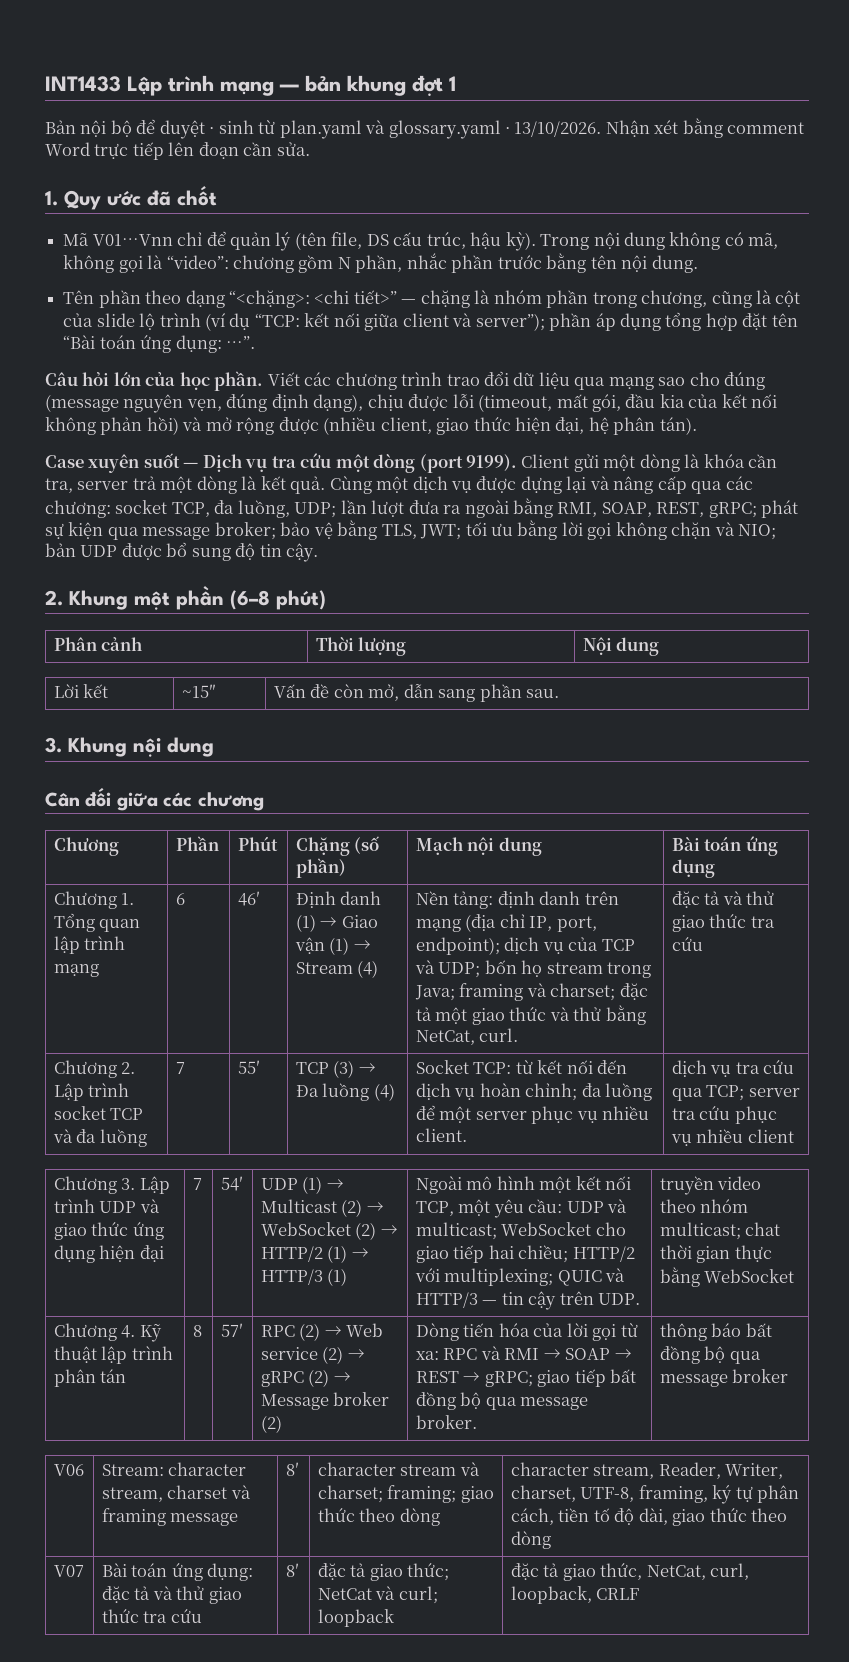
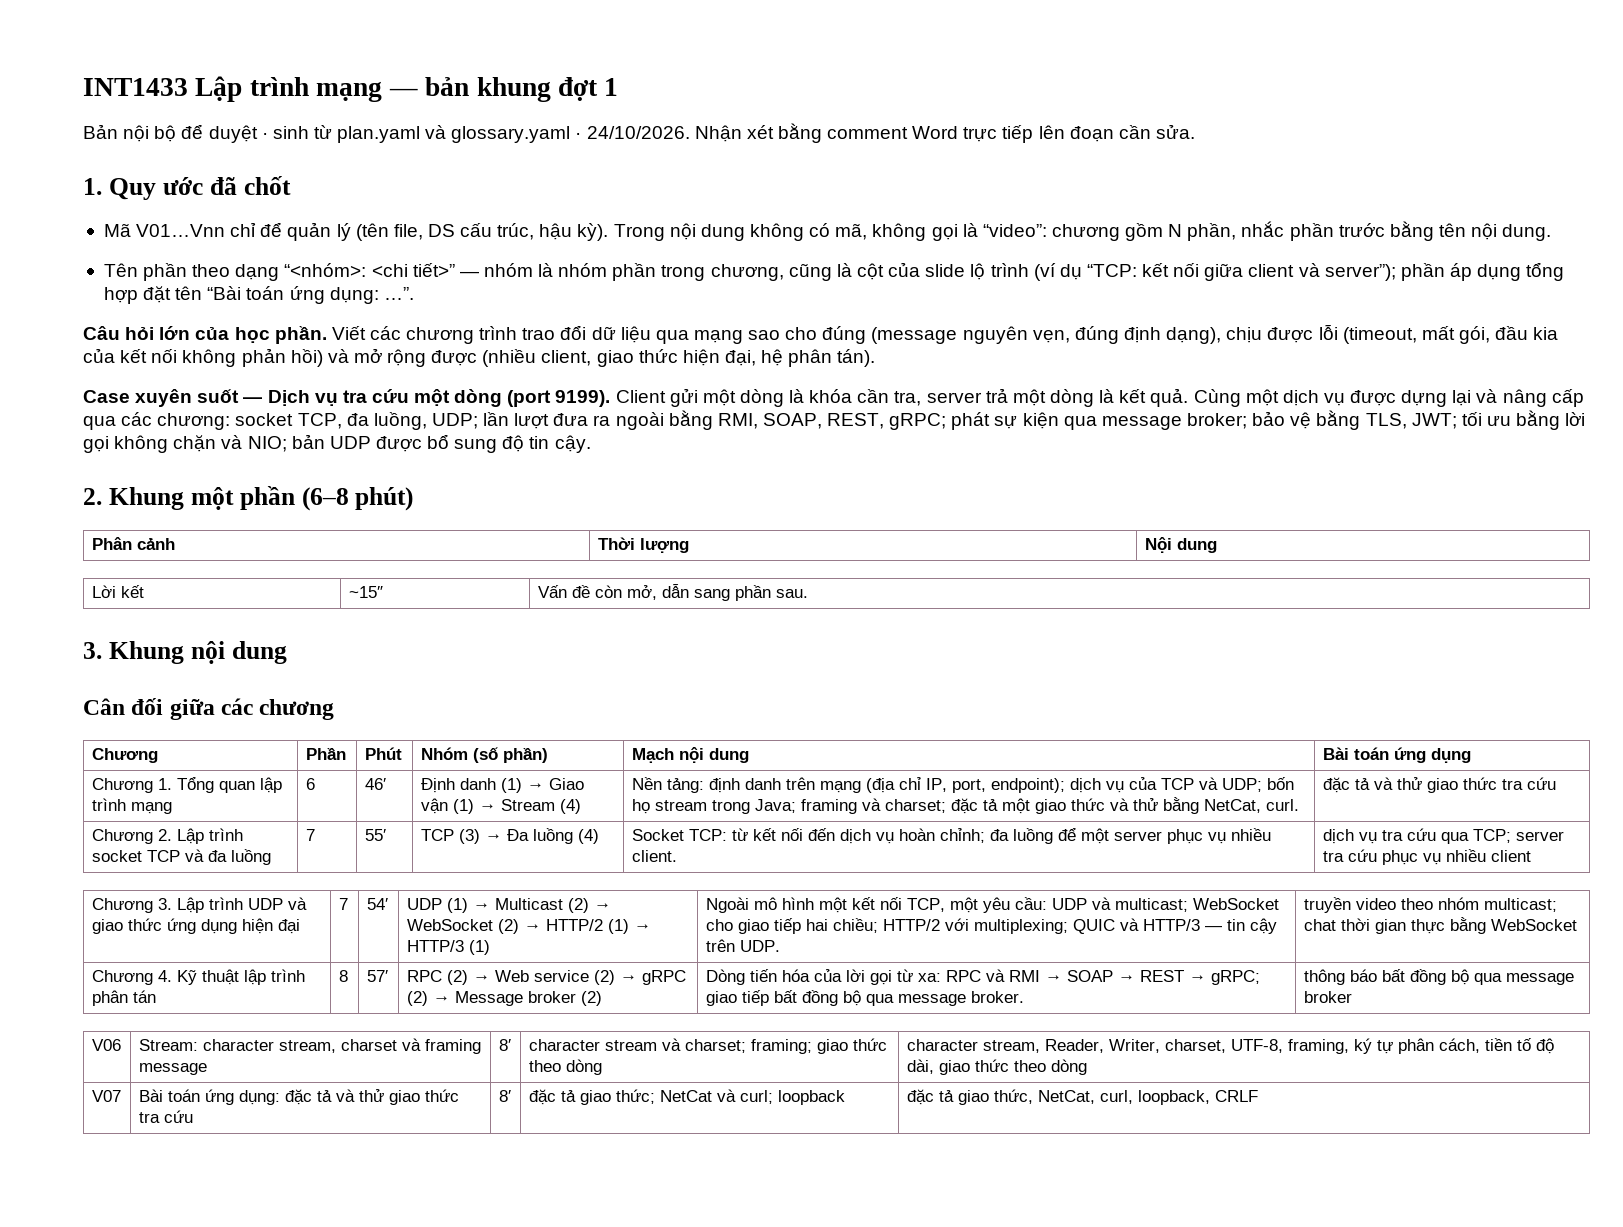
[514,121,602,137] 13/10/2026. -> [586,126,690,139] 24/10/2026.
[228,290,310,308] “<chặng>: -> [284,263,367,277] “<nhóm>:
[420,290,470,308] chặng -> [483,263,533,277] nhóm
[295,837,350,856] Chặng -> [420,747,468,760] Nhóm

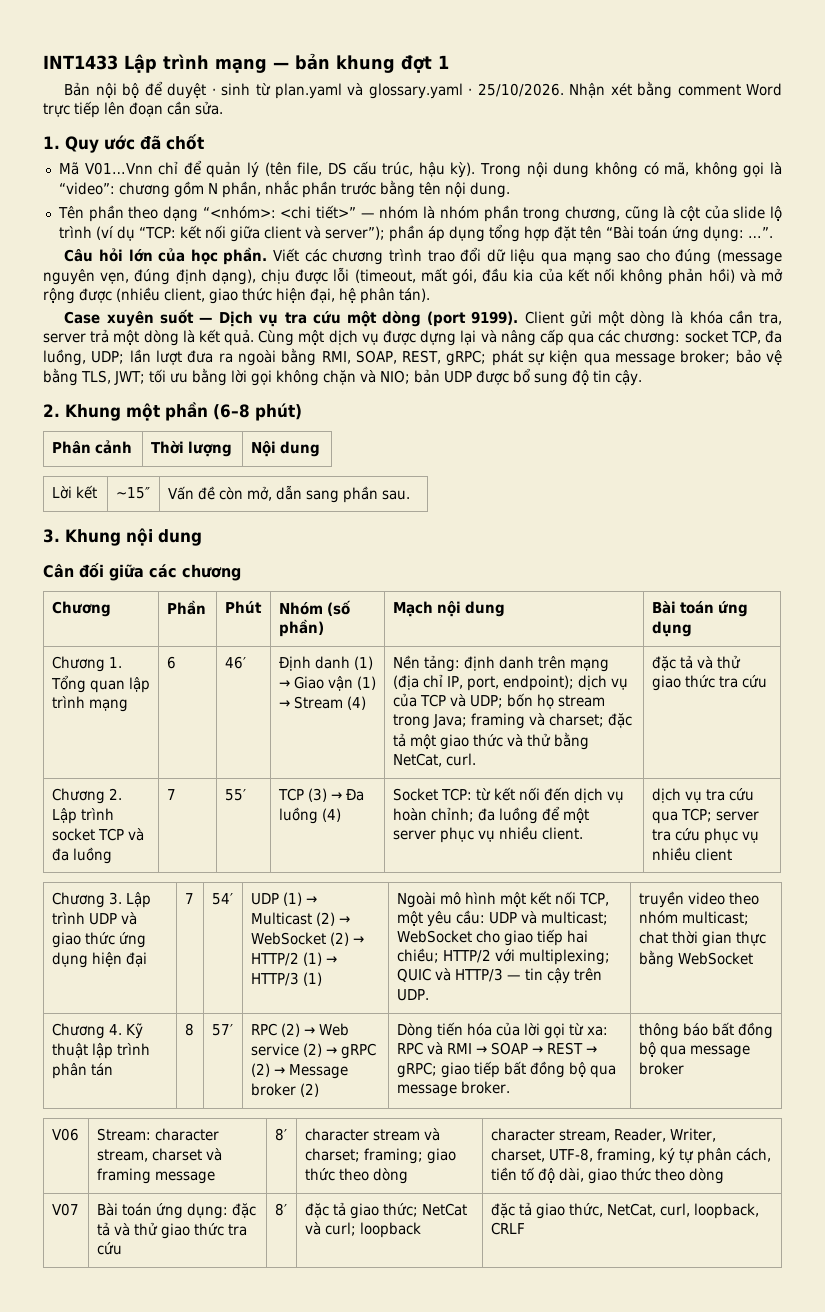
[586,126,690,139] 24/10/2026. -> [477,83,564,97] 25/10/2026.

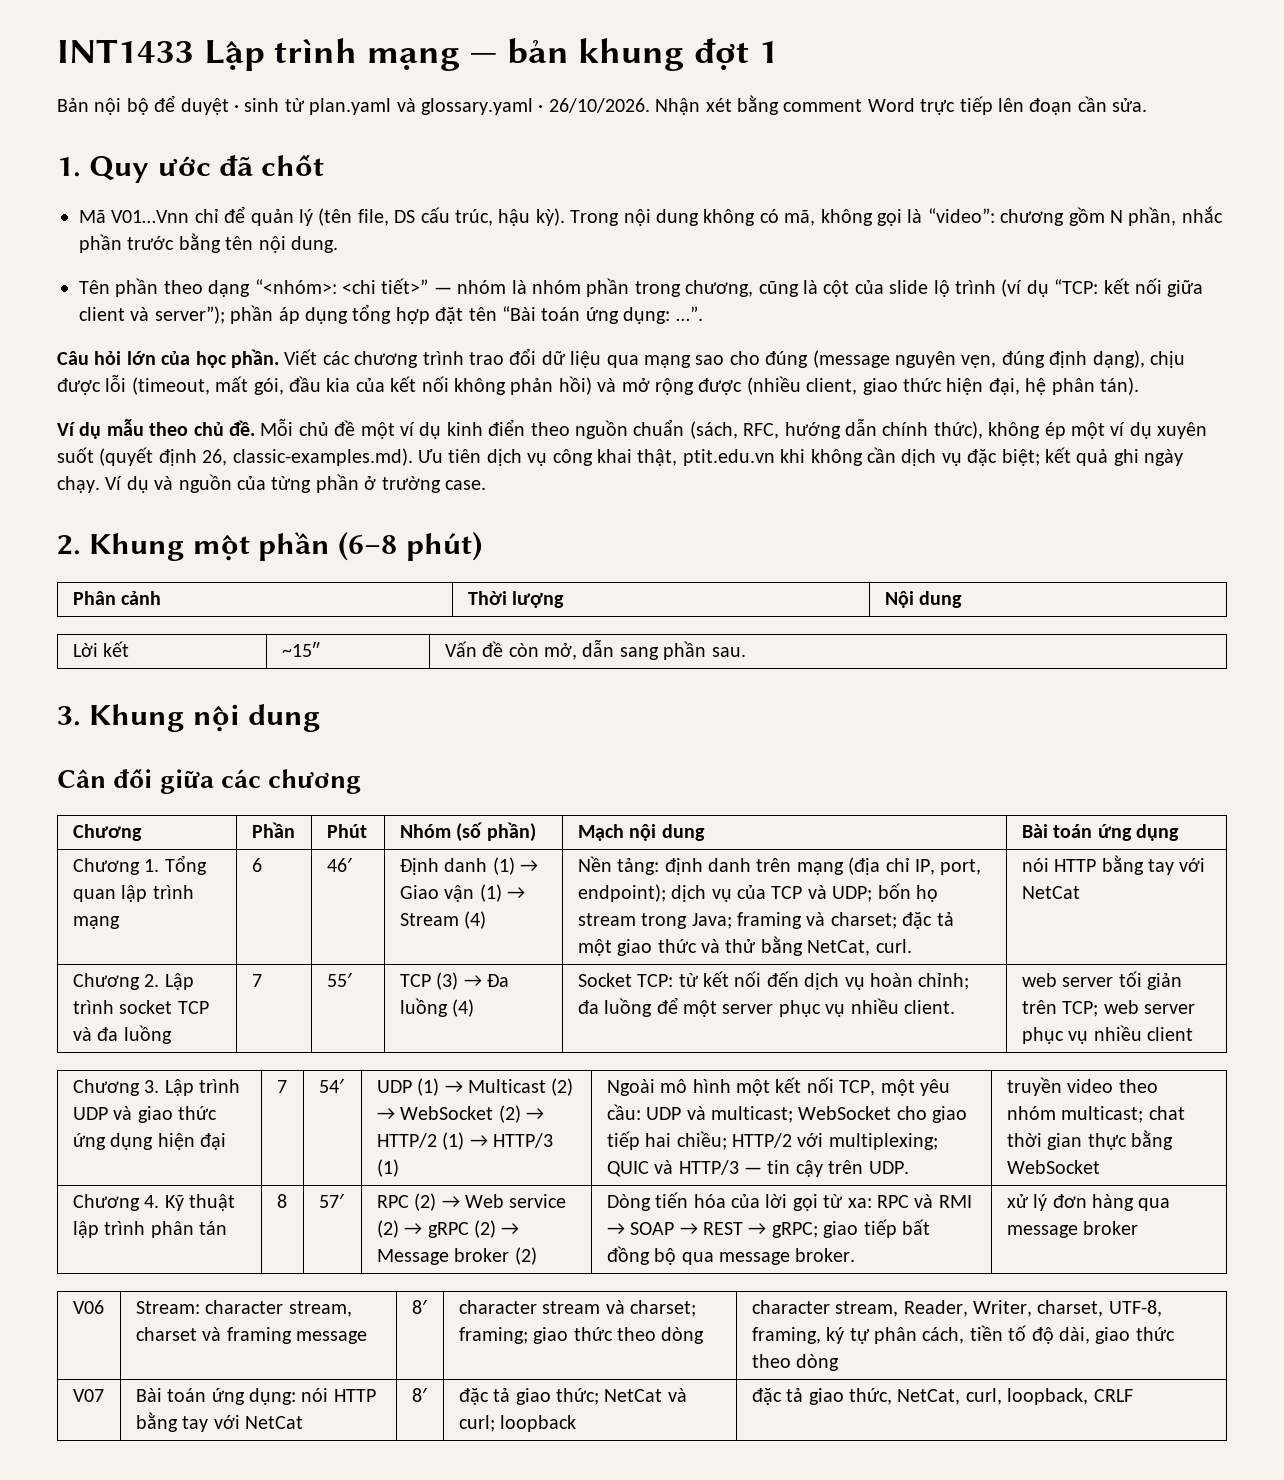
[477,83,564,97] 25/10/2026. -> [548,98,650,113] 26/10/2026.
[64,309,782,327] [43,329,782,346] [43,348,782,366] [43,368,642,386] Case xuyên suốt — Dịch vụ tra cứu một dòng (port 9199). Client gửi một dòng là khóa cần tra, server trả một dòng là kết quả. Cùng một dịch vụ được dựng lại và nâng cấp qua các chương: socket TCP, đa luồng, UDP; lần lượt đưa ra ngoài bằng RMI, SOAP, REST, gRPC; phát sự kiện qua message broker; bảo vệ bằng TLS, JWT; tối ưu bằng lời gọi không chặn và NIO; bản UDP được bổ sung độ tin cậy. -> [57,419,1208,439] [57,447,1184,466] [57,474,486,493] Ví dụ mẫu theo chủ đề. Mỗi chủ đề một ví dụ kinh điển theo nguồn chuẩn (sách, RFC, hướng dẫn chính thức), không ép một ví dụ xuyên suốt (quyết định 26, classic-examples.md). Ưu tiên dịch vụ công khai thật, ptit.edu.vn khi không cần dịch vụ đặc biệt; kết quả ghi ngày chạy. Ví dụ và nguồn của từng phần ở trường case.
[651,655,741,671] [651,675,767,691] đặc tả và thử giao thức tra cứu -> [1021,855,1206,875] [1021,886,1080,899] nói HTTP bằng tay với NetCat
[651,788,754,803] [651,808,759,824] [651,828,700,841] dịch vụ tra cứu qua TCP; server tra cứu -> [1021,971,1182,990] [1021,1000,1195,1017] web server tối giản trên TCP; web server
[638,1022,773,1039] [638,1042,656,1057] thông báo bất đồng bộ -> [1006,1194,1134,1211] xử lý đơn hàng
[231,1203,256,1218] [96,1222,247,1239] [96,1242,122,1255] đặc tả và thử giao thức tra cứu -> [301,1388,376,1402] [135,1412,303,1432] nói HTTP bằng tay với NetCat

